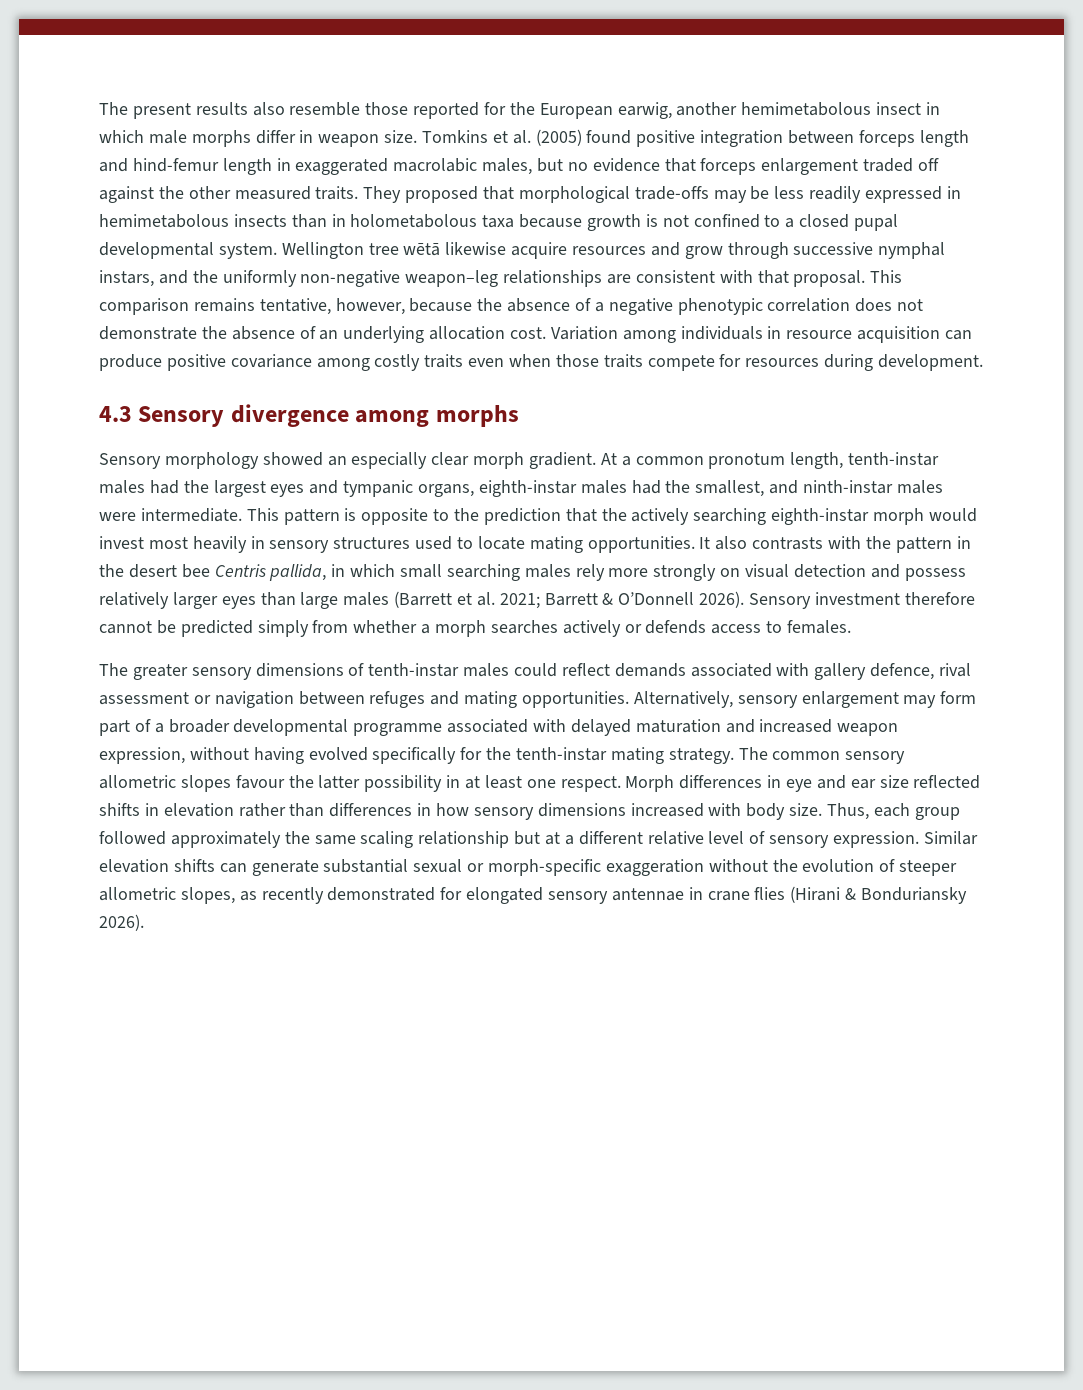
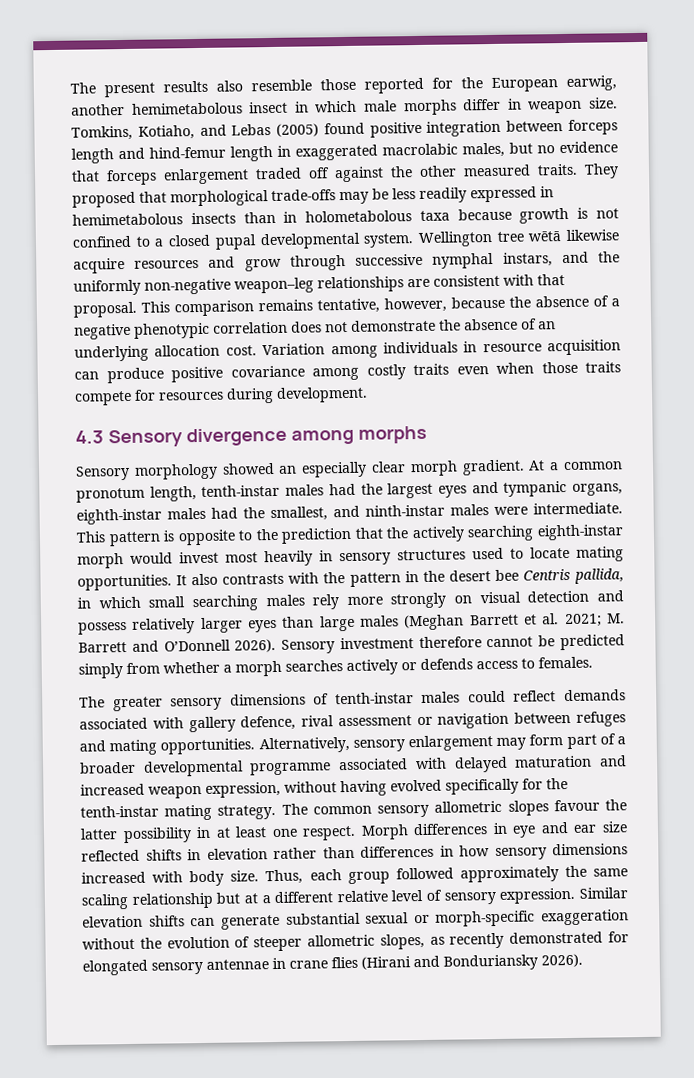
[422,130,531,144] Tomkins et al. -> [71,123,272,141] Tomkins, Kotiaho, and Lebas
[394,591,453,608] (Barrett -> [404,614,519,631] (Meghan Barrett
[544,593,614,606] Barrett & -> [607,613,625,624] [78,640,159,653] M. Barrett and
[845,888,857,900] & -> [413,955,440,968] and

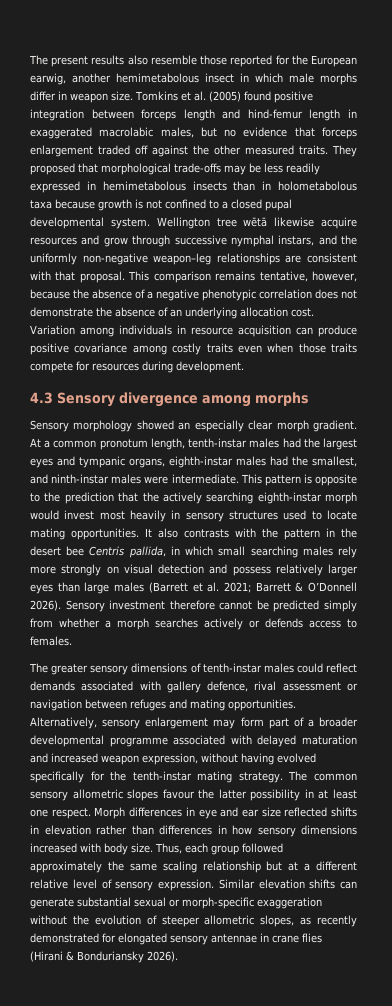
[71,123,272,141] Tomkins, Kotiaho, and Lebas -> [135,91,206,101] Tomkins et al.
[404,614,519,631] (Meghan Barrett -> [148,582,188,593] (Barrett
[607,613,625,624] [78,640,159,653] M. Barrett and -> [255,582,304,592] Barrett &
[413,955,440,968] and -> [66,951,74,961] &

